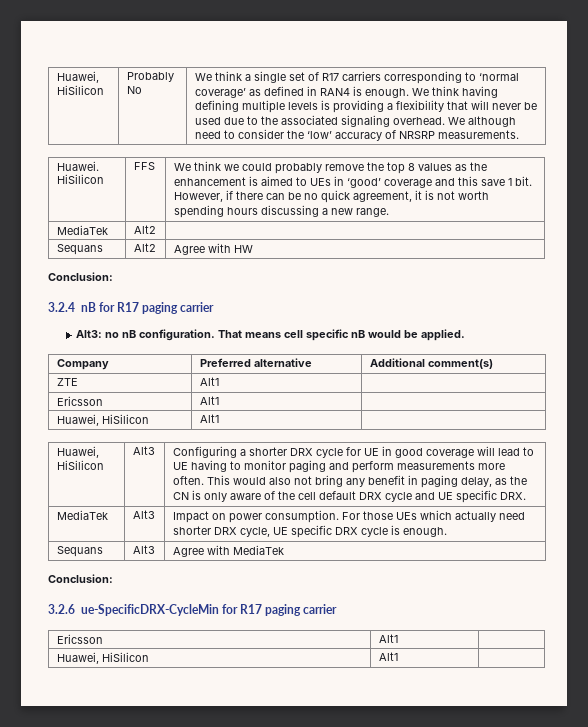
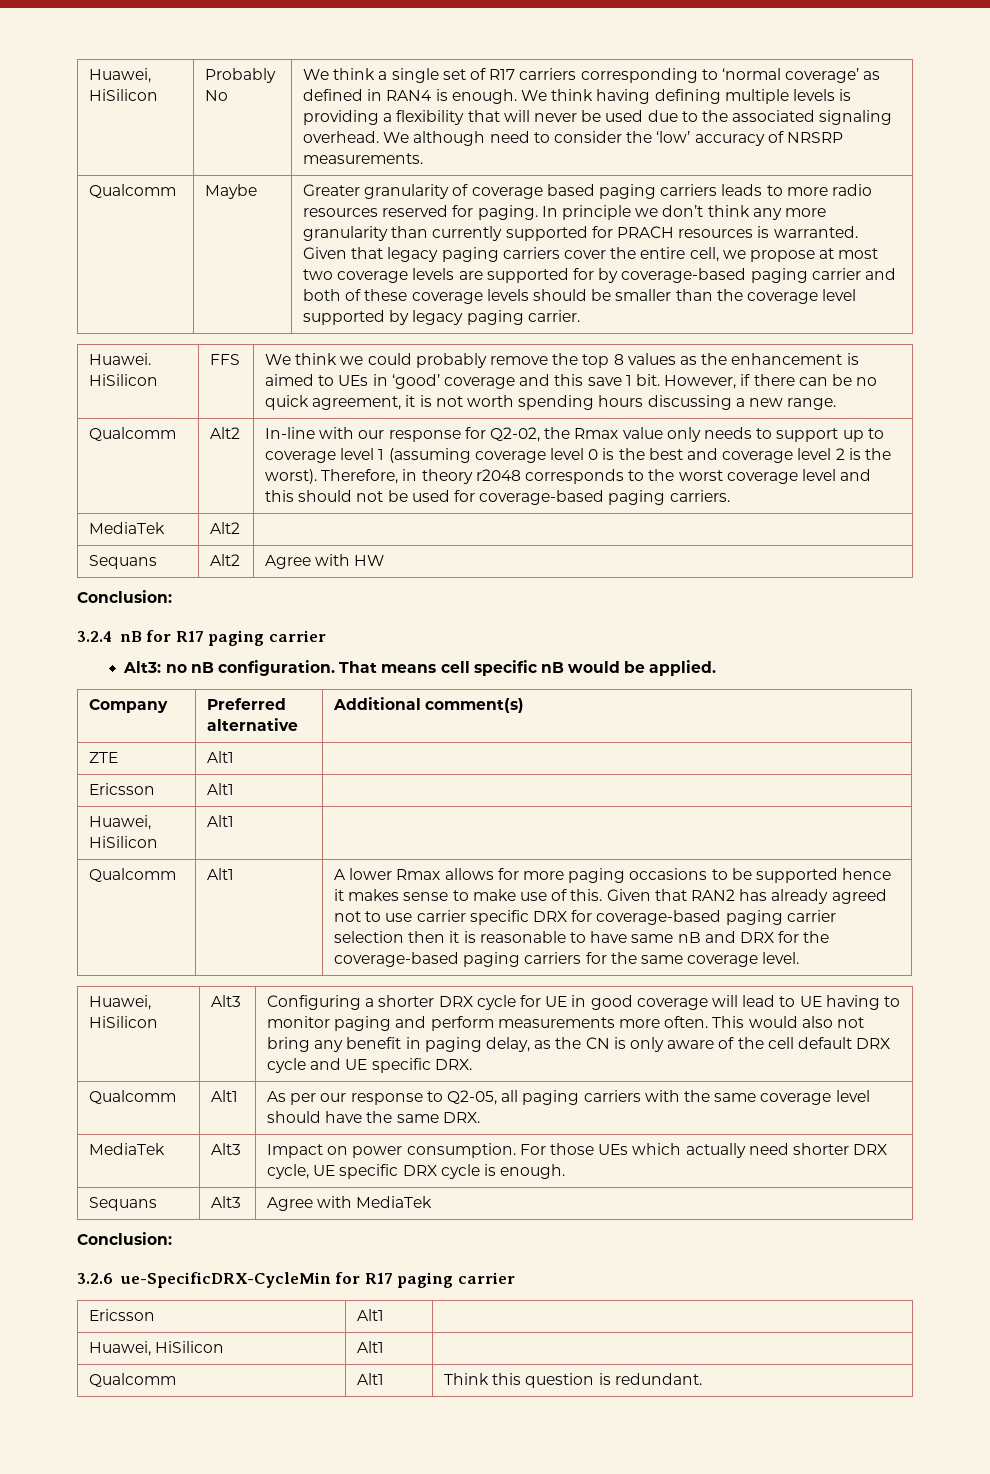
(519, 134) none -> [89,184,177,198] [205,184,258,199] [303,184,872,199] [303,205,826,220] [303,226,858,241] [303,247,879,262] [303,268,896,283] [303,289,857,304] [303,310,580,325] // Qualcomm | Maybe | Greater granularity of coverage based paging carriers leads to more radio resources reserved for paging. In principle we don’t think any more granularity than currently supported for PRACH resources is warranted. Given that legacy paging carriers cover the entire cell, we propose at most two coverage levels are supported for by coverage-based paging carrier and both of these coverage levels should be smaller than the coverage level supported by legacy paging carrier.
(389, 212) none -> [89,427,177,441] [210,427,241,439] [265,427,884,442] [265,448,891,463] [265,469,872,484] [265,490,730,505] // Qualcomm | Alt2 | In-line with our response for Q2-02, the Rmax value only needs to support up to coverage level 1 (assuming coverage level 0 is the best and coverage level 2 is the worst). Therefore, in theory r2048 corresponds to the worst coverage level and this should not be used for coverage-based paging carriers.
(219, 418) none -> [89,868,177,882] [207,868,235,880] [334,868,892,883] [334,889,887,904] [334,910,836,925] [334,931,830,943] [334,952,800,967] // Qualcomm | Alt1 | A lower Rmax allows for more paging occasions to be supported hence it makes sense to make use of this. Given that RAN2 has already agreed not to use carrier specific DRX for coverage-based paging carrier selection then it is reasonable to have same nB and DRX for the coverage-based paging carriers for the same coverage level.
(526, 496) none -> [89,1090,177,1104] [211,1090,239,1102] [267,1090,870,1105] [267,1111,480,1123] // Qualcomm | Alt1 | As per our response to Q2-05, all paging carriers with the same coverage level should have the same DRX.
(398, 656) none -> [89,1373,177,1387] [357,1373,385,1385] [444,1373,702,1388] // Qualcomm | Alt1 | Think this question is redundant.

